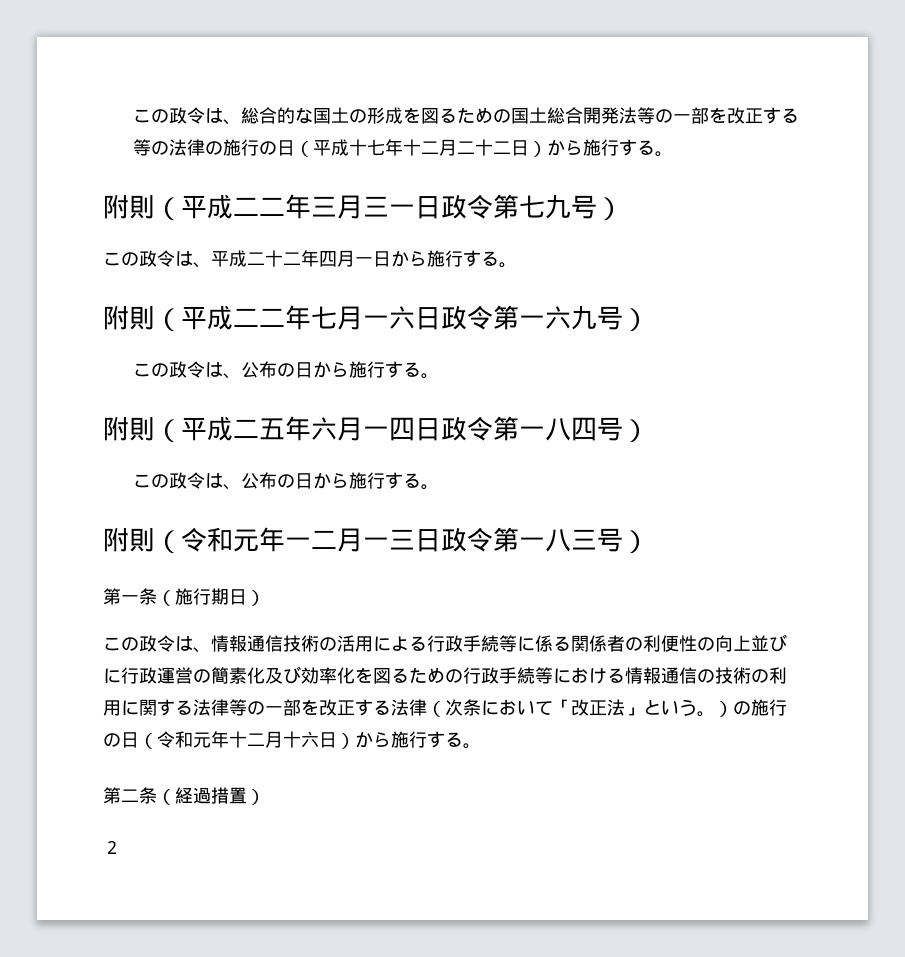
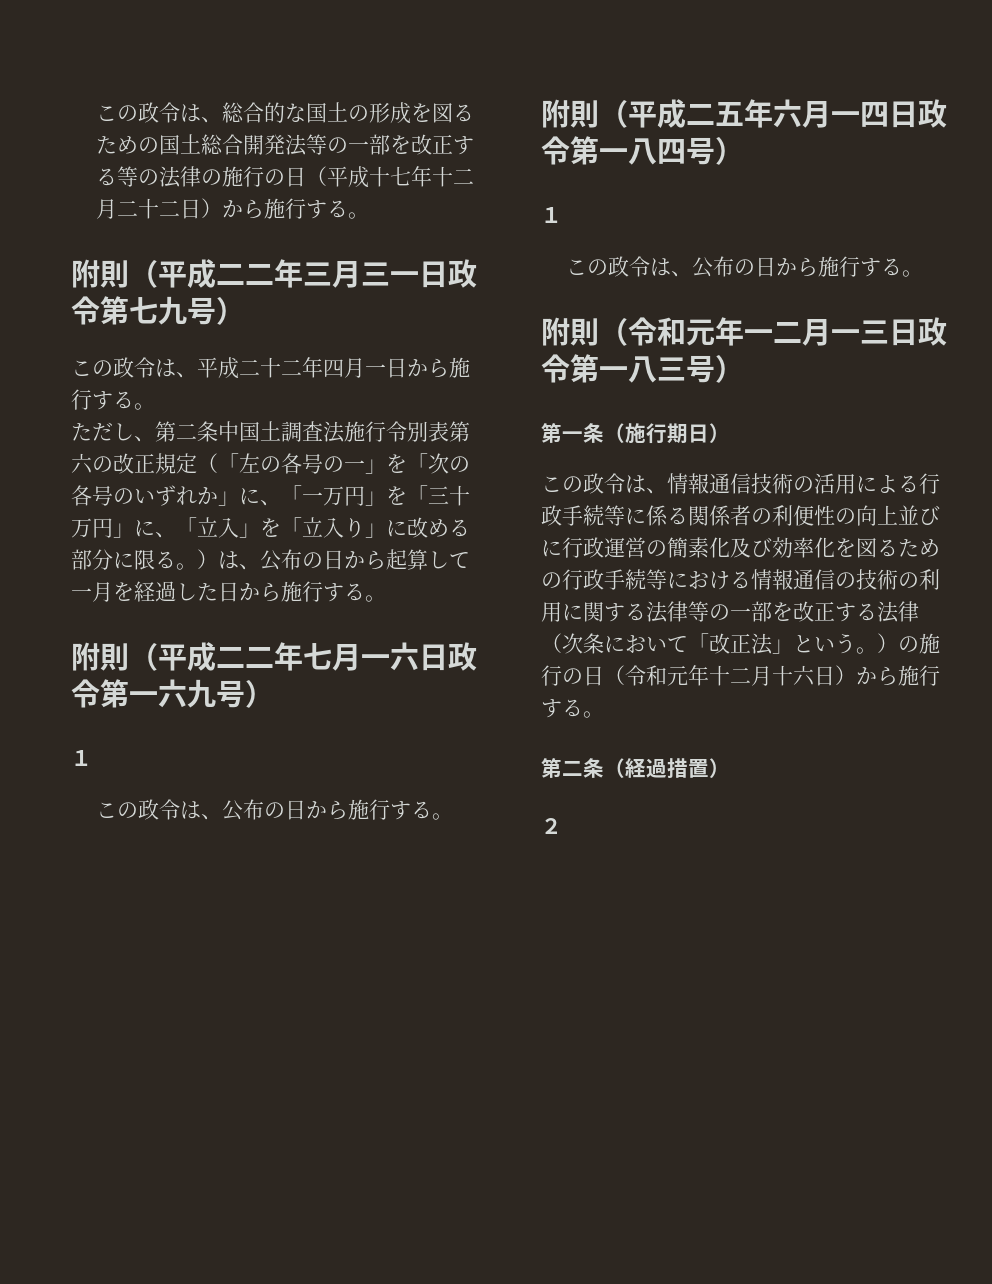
(517, 265) none -> [71,421,470,443] [71,453,470,474] [71,485,470,506] [71,517,470,538] [71,549,470,571] [71,581,386,602] // ただし、第二条中国土調査法施行令別表第六の改正規定（「左の各号の一」を「次の各号のいずれか」に、「一万円」を「三十万円」に、「立入」を「立入り」に改める部分に限る。）は、公布の日から起算して一月を経過した日から施行する。
(649, 320) none -> [71,750,92,766] // １
(649, 431) none -> [541,207,562,223] // １

